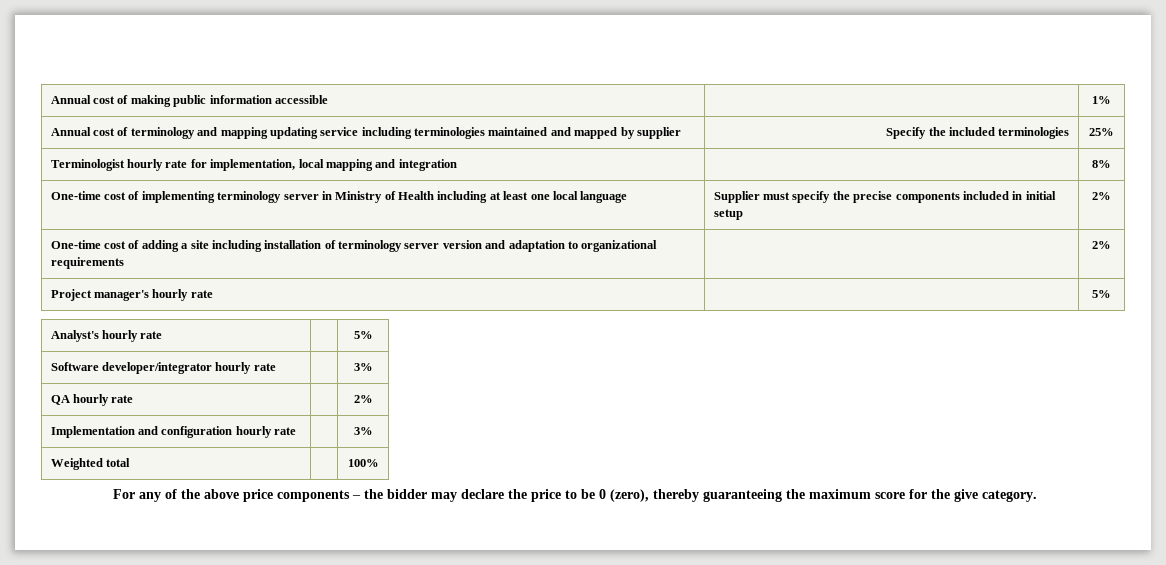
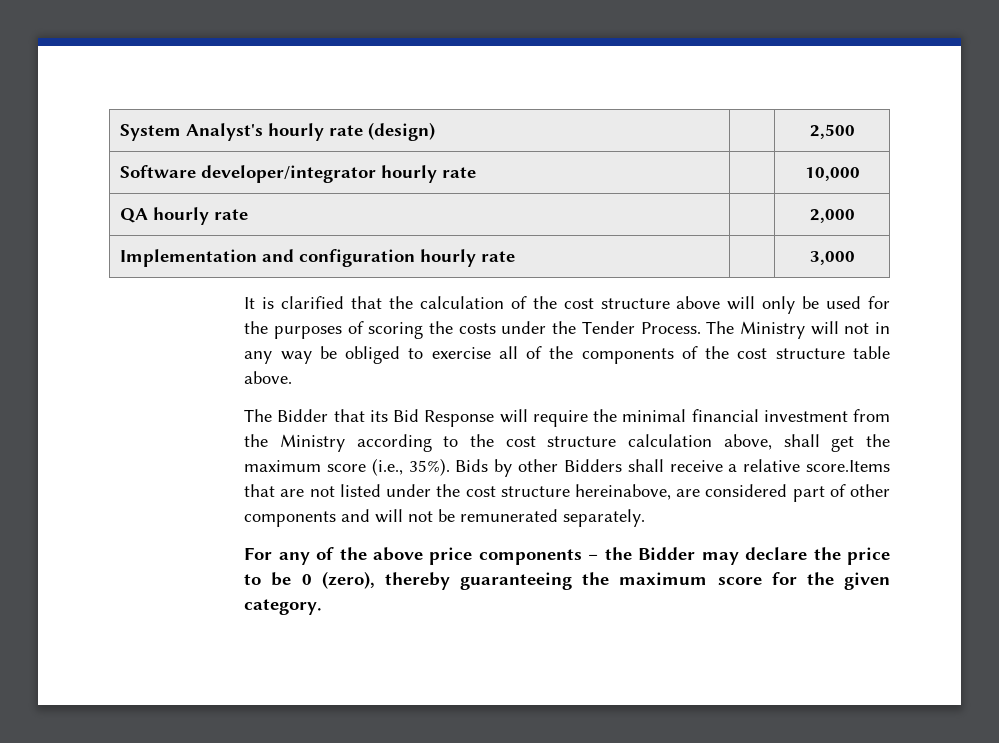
[50,95,328,107] [1092,96,1111,104] [50,127,681,139] [886,127,1070,139] [1089,128,1114,136] [50,159,457,171] [1092,160,1111,168] [50,191,628,203] [713,191,1056,203] [713,209,743,220] [1092,192,1111,200] [50,240,658,252] [50,257,124,269] [1092,241,1111,249] [50,289,213,301] [1092,290,1111,298] Annual cost of making public information accessible | | 1% // Annual cost of terminology and mapping updating service including terminologies maintained and mapped by supplier | Specify the included terminologies | 25% // Terminologist hourly rate for implementation, local mapping and integration | | 8% // One-time cost of implementing terminology server in Ministry of Health including at least one local language | Supplier must specify the precise components included in initial setup | 2% // One-time cost of adding a site including installation of terminology server version and adaptation to organizational requirements | | 2% // Project manager's hourly rate | | 5% // -> [119,124,181,141] System
[353,331,373,339] | | 5% -> [367,122,435,141] [809,124,855,139] (design) | | 2,500
[353,363,373,371] 3% -> [804,167,860,181] 10,000
[353,395,373,403] 2% -> [809,209,855,223] 2,000
[353,427,373,435] [50,458,131,470] [347,459,379,467] 3% // Weighted total | | 100% -> [809,251,855,265] [244,296,891,314] [244,321,890,339] [244,346,891,364] [244,371,293,384] [244,409,890,427] [244,434,890,452] [244,458,891,477] [244,484,890,502] [244,509,646,527] 3,000 // It is clarified that the calculation of the cost structure above will only be used for the purposes of scoring the costs under the Tender Process. The Ministry will not in any way be obliged to exercise all of the components of the cost structure table above. // The Bidder that its Bid Response will require the minimal financial investment from the Ministry according to the cost structure calculation above, shall get the maximum score (i.e., 35%). Bids by other Bidders shall receive a relative score.Items that are not listed under the cost structure hereinabove, are considered part of other components and will not be remunerated separately.
[386,489,427,499] bidder -> [638,547,696,560] Bidder
[953,489,978,502] give -> [844,572,891,590] given

